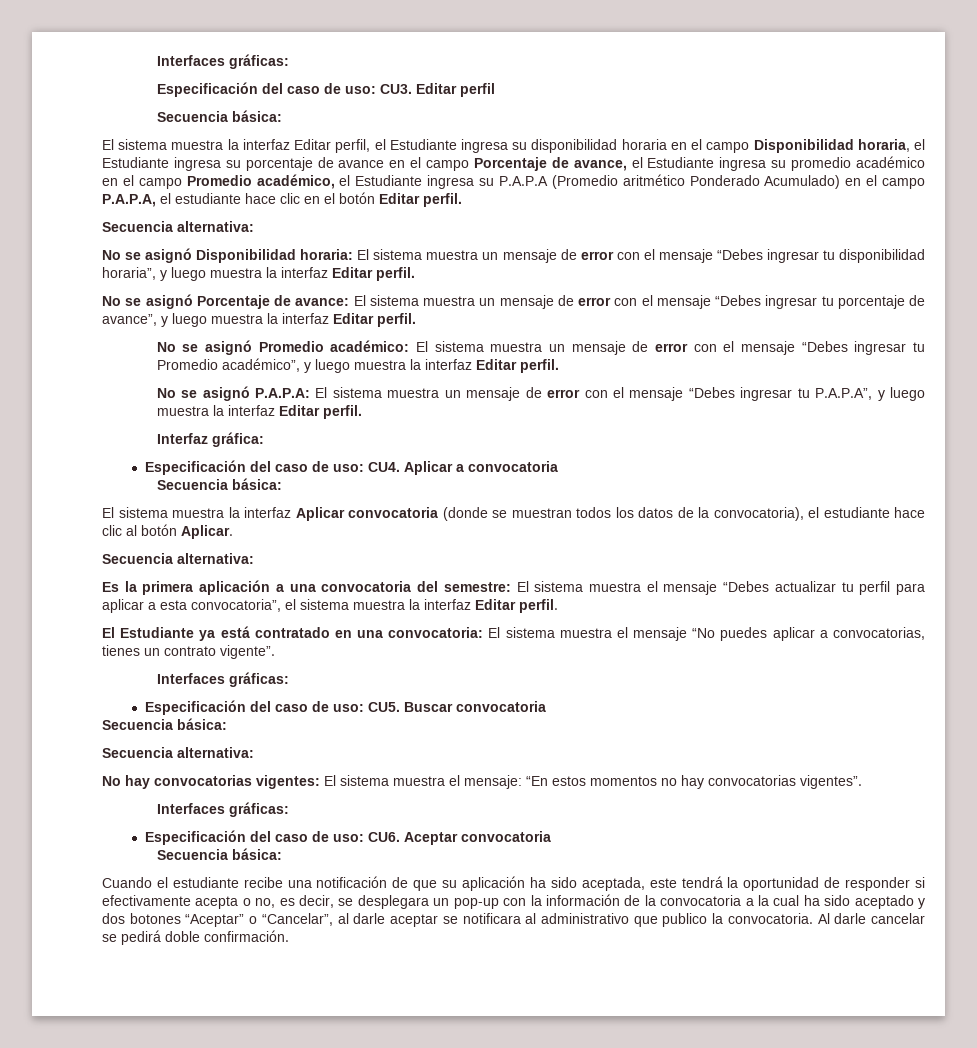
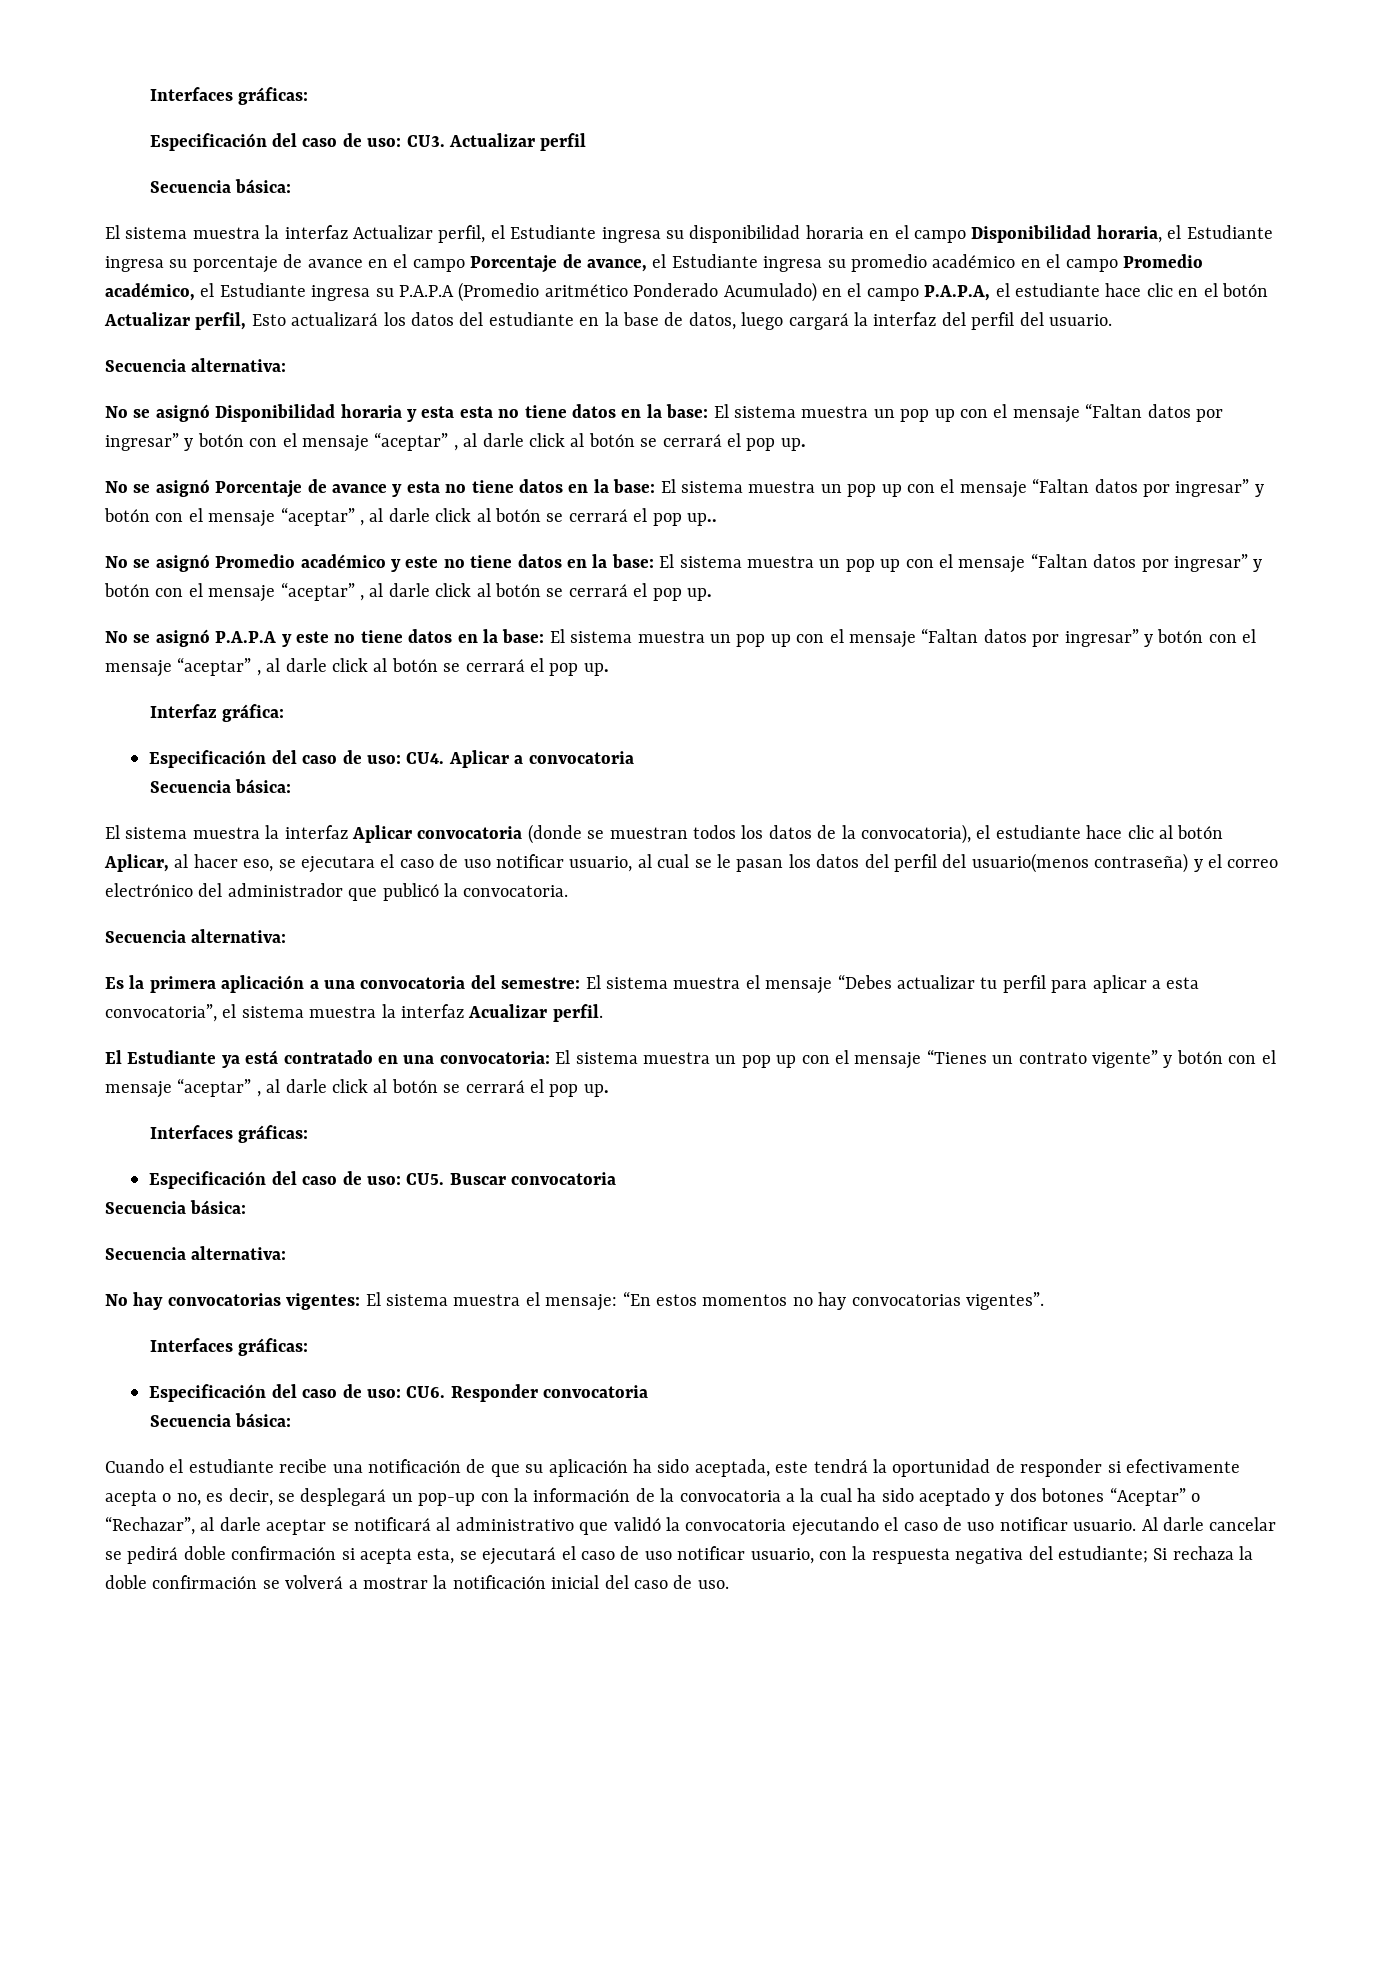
[415,83,457,94] Editar -> [448,133,535,147] Actualizar
[294,139,332,150] Editar -> [353,225,433,239] Actualizar
[379,193,462,207] Editar perfil. -> [104,312,1112,330] Actualizar perfil, Esto actualizará los datos del estudiante en la base de datos, luego cargará la interfaz del perfil del usuario.
[300,249,925,263] [102,267,415,281] horaria: El sistema muestra un mensaje de error con el mensaje “Debes ingresar tu disponibilidad horaria”, y luego muestra la interfaz Editar perfil. -> [340,403,1223,423] [105,432,806,452] horaria y esta esta no tiene datos en la base: El sistema muestra un pop up con el mensaje “Faltan datos por ingresar” y botón con el mensaje “aceptar” , al darle click al botón se cerrará el pop up.
[295,295,925,309] [102,313,416,327] [156,340,925,355] [156,358,559,373] [156,386,926,401] [156,405,362,419] avance: El sistema muestra un mensaje de error con el mensaje “Debes ingresar tu porcentaje de avance”, y luego muestra la interfaz Editar perfil. // No se asignó Promedio académico: El sistema muestra un mensaje de error con el mensaje “Debes ingresar tu Promedio académico”, y luego muestra la interfaz Editar perfil. // No se asignó P.A.P.A: El sistema muestra un mensaje de error con el mensaje “Debes ingresar tu P.A.P.A”, y luego muestra la interfaz Editar perfil. -> [332,478,1264,498] [104,507,717,527] [105,553,1263,573] [104,582,712,602] [105,628,1257,648] [105,657,609,677] avance y esta no tiene datos en la base: El sistema muestra un pop up con el mensaje “Faltan datos por ingresar” y botón con el mensaje “aceptar” , al darle click al botón se cerrará el pop up.. // No se asignó Promedio académico y este no tiene datos en la base: El sistema muestra un pop up con el mensaje “Faltan datos por ingresar” y botón con el mensaje “aceptar” , al darle click al botón se cerrará el pop up. // No se asignó P.A.P.A y este no tiene datos en la base: El sistema muestra un pop up con el mensaje “Faltan datos por ingresar” y botón con el mensaje “aceptar” , al darle click al botón se cerrará el pop up.
[181,525,233,539] Aplicar. -> [104,853,1279,873] [105,883,569,901] Aplicar, al hacer eso, se ejecutara el caso de uso notificar usuario, al cual se le pasan los datos del perfil del usuario(menos contraseña) y el correo electrónico del administrador que publicó la convocatoria.
[475,599,516,610] Editar -> [468,1004,548,1018] Acualizar
[616,627,925,641] [102,645,275,659] el mensaje “No puedes aplicar a convocatorias, tienes un contrato vigente”. -> [715,1049,1276,1069] [105,1078,609,1098] un pop up con el mensaje “Tienes un contrato vigente” y botón con el mensaje “aceptar” , al darle click al botón se cerrará el pop up.
[403,832,458,845] Aceptar -> [450,1384,538,1402] Responder
[357,895,429,909] desplegara -> [300,1488,387,1506] desplegará
[261,913,333,926] “Cancelar”, -> [105,1516,195,1535] “Rechazar”,
[462,913,521,924] notificara -> [354,1517,431,1531] notificará
[662,913,813,927] publico la convocatoria. -> [613,1517,1137,1536] validó la convocatoria ejecutando el caso de uso notificar usuario.
[204,930,289,942] confirmación. -> [231,1546,1254,1565] [105,1575,729,1589] confirmación si acepta esta, se ejecutará el caso de uso notificar usuario, con la respuesta negativa del estudiante; Si rechaza la doble confirmación se volverá a mostrar la notificación inicial del caso de uso.

